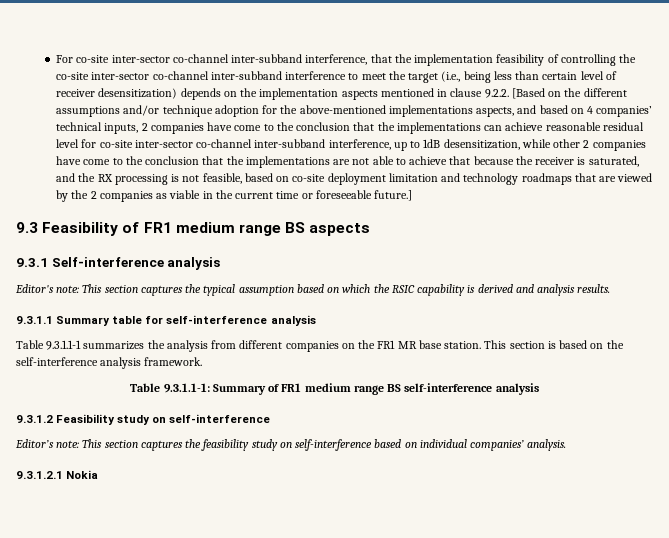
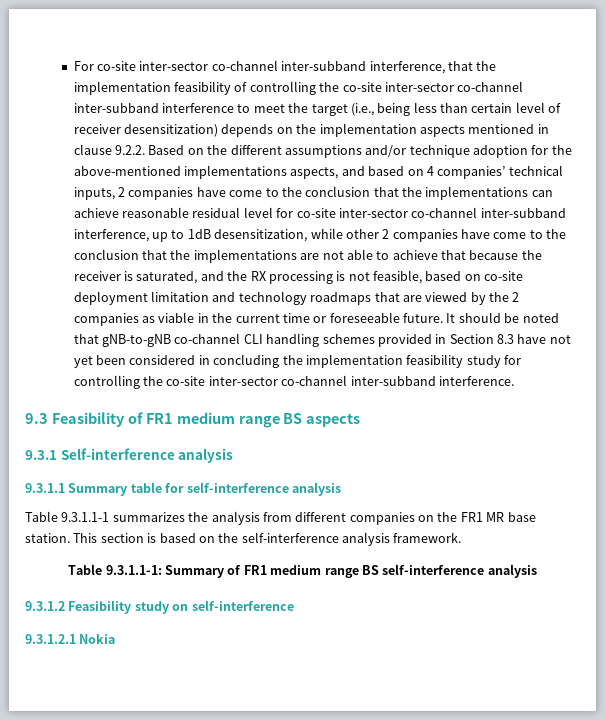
[511,88,545,99] [Based -> [148,145,185,155] Based
[374,190,413,201] future.] -> [403,312,559,323] [73,333,571,347] [73,354,522,368] [73,375,514,389] future. It should be noted that gNB-to-gNB co-channel CLI handling schemes provided in Section 8.3 have not yet been considered in concluding the implementation feasibility study for controlling the co-site inter-sector co-channel inter-subband interference.
[15,284,611,296] // Editor's note: This section captures the typical assumption based on which the RSIC capability is derived and analysis results. -> (234, 455) none
[15,439,567,451] // Editor’s note: This section captures the feasibility study on self-interference based on individual companies’ analysis. -> (294, 605) none

